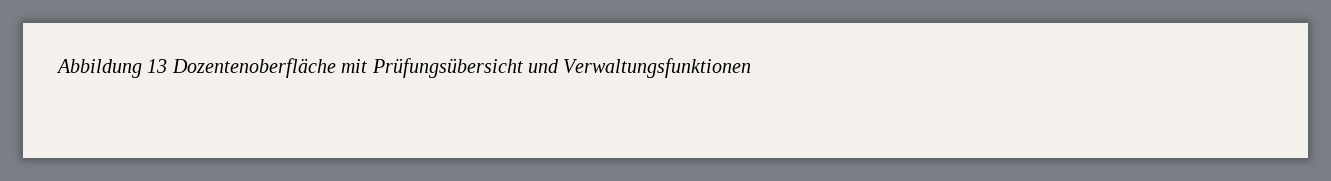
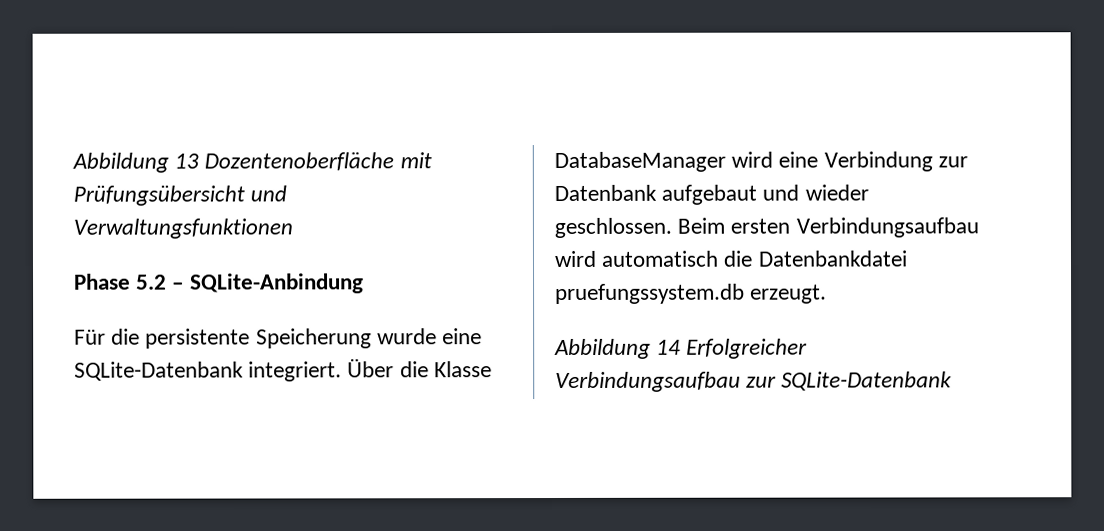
(752, 68) none -> [74,273,364,294] [74,328,483,349] [74,358,492,382] [554,151,968,172] [554,184,869,205] [554,217,979,238] [554,250,908,267] [555,283,828,304] [554,338,809,359] [555,371,953,392] // Phase 5.2 – SQLite-Anbindung // Für die persistente Speicherung wurde eine SQLite-Datenbank integriert. Über die Klasse DatabaseManager wird eine Verbindung zur Datenbank aufgebaut und wieder geschlossen. Beim ersten Verbindungsaufbau wird automatisch die Datenbankdatei pruefungssystem.db erzeugt. // Abbildung 14 Erfolgreicher Verbindungsaufbau zur SQLite-Datenbank

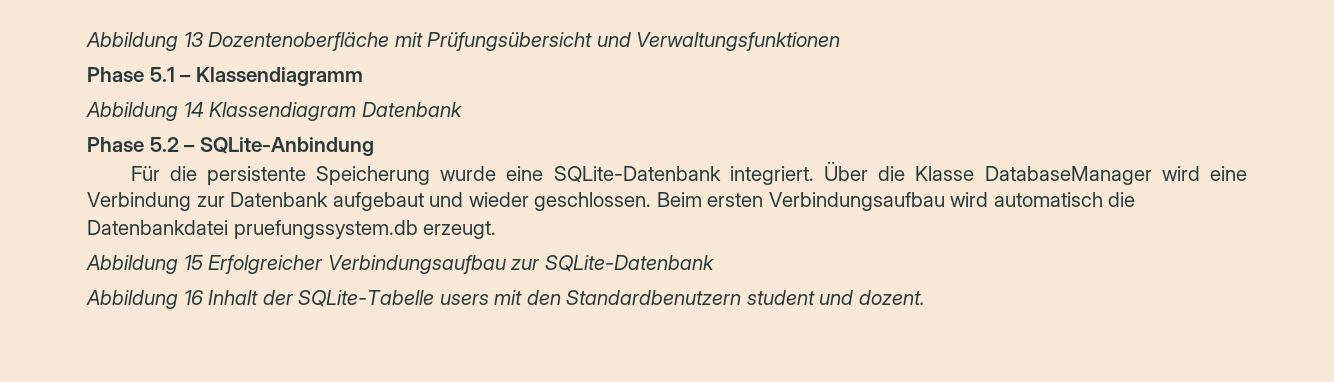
(293, 228) none -> [87,67,363,86] [86,102,462,121] // Phase 5.1 – Klassendiagramm // Abbildung 14 Klassendiagram Datenbank
[656,339,682,355] 14 -> [183,255,203,270] 15
(953, 381) none -> [86,290,925,309] // Abbildung 16 Inhalt der SQLite-Tabelle users mit den Standardbenutzern student und dozent.

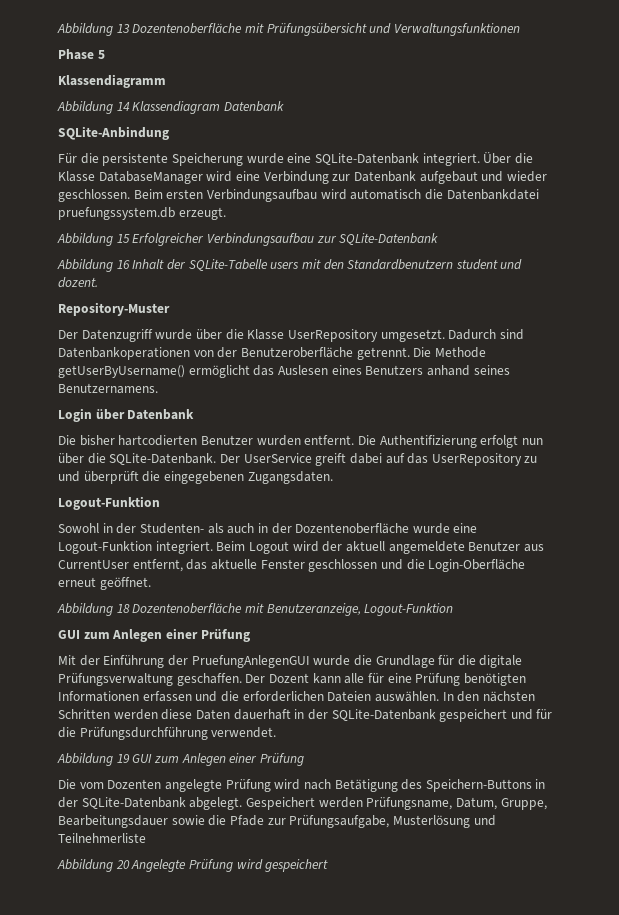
[149,67,192,82] 5.1 – -> [97,50,105,59] 5 //
[87,137,196,152] Phase 5.2 – -> (284, 106) none
(925, 297) none -> [58,302,170,316] [58,329,524,342] [58,347,486,360] [58,365,510,378] [58,383,158,394] [58,408,195,422] [58,435,543,448] [58,453,538,466] [58,471,333,484] [58,496,160,510] [58,523,478,534] [58,541,544,554] [58,559,526,572] [58,577,151,590] [57,603,454,616] [58,628,250,642] [58,655,523,668] [58,673,526,686] [58,691,535,702] [58,709,553,722] [58,727,277,740] [57,753,304,766] [58,779,546,792] [58,797,547,810] [58,815,496,828] [58,833,146,843] [57,859,329,872] // Repository-Muster // Der Datenzugriff wurde über die Klasse UserRepository umgesetzt. Dadurch sind Datenbankoperationen von der Benutzeroberfläche getrennt. Die Methode getUserByUsername() ermöglicht das Auslesen eines Benutzers anhand seines Benutzernamens. // Login über Datenbank // Die bisher hartcodierten Benutzer wurden entfernt. Die Authentifizierung erfolgt nun über die SQLite-Datenbank. Der UserService greift dabei auf das UserRepository zu und überprüft die eingegebenen Zugangsdaten. // Logout-Funktion // Sowohl in der Studenten- als auch in der Dozentenoberfläche wurde eine Logout-Funktion integriert. Beim Logout wird der aktuell angemeldete Benutzer aus CurrentUser entfernt, das aktuelle Fenster geschlossen und die Login-Oberfläche erneut geöffnet. // Abbildung 18 Dozentenoberfläche mit Benutzeranzeige, Logout-Funktion // GUI zum Anlegen einer Prüfung // Mit der Einführung der PruefungAnlegenGUI wurde die Grundlage für die digitale Prüfungsverwaltung geschaffen. Der Dozent kann alle für eine Prüfung benötigten Informationen erfassen und die erforderlichen Dateien auswählen. In den nächsten Schritten werden diese Daten dauerhaft in der SQLite-Datenbank gespeichert und für die Prüfungsdurchführung verwendet. // Abbildung 19 GUI zum Anlegen einer Prüfung // Die vom Dozenten angelegte Prüfung wird nach Betätigung des Speichern-Buttons in der SQLite-Datenbank abgelegt. Gespeichert werden Prüfungsname, Datum, Gruppe, Bearbeitungsdauer sowie die Pfade zur Prüfungsaufgabe, Musterlösung und Teilnehmerliste // Abbildung 20 Angelegte Prüfung wird gespeichert

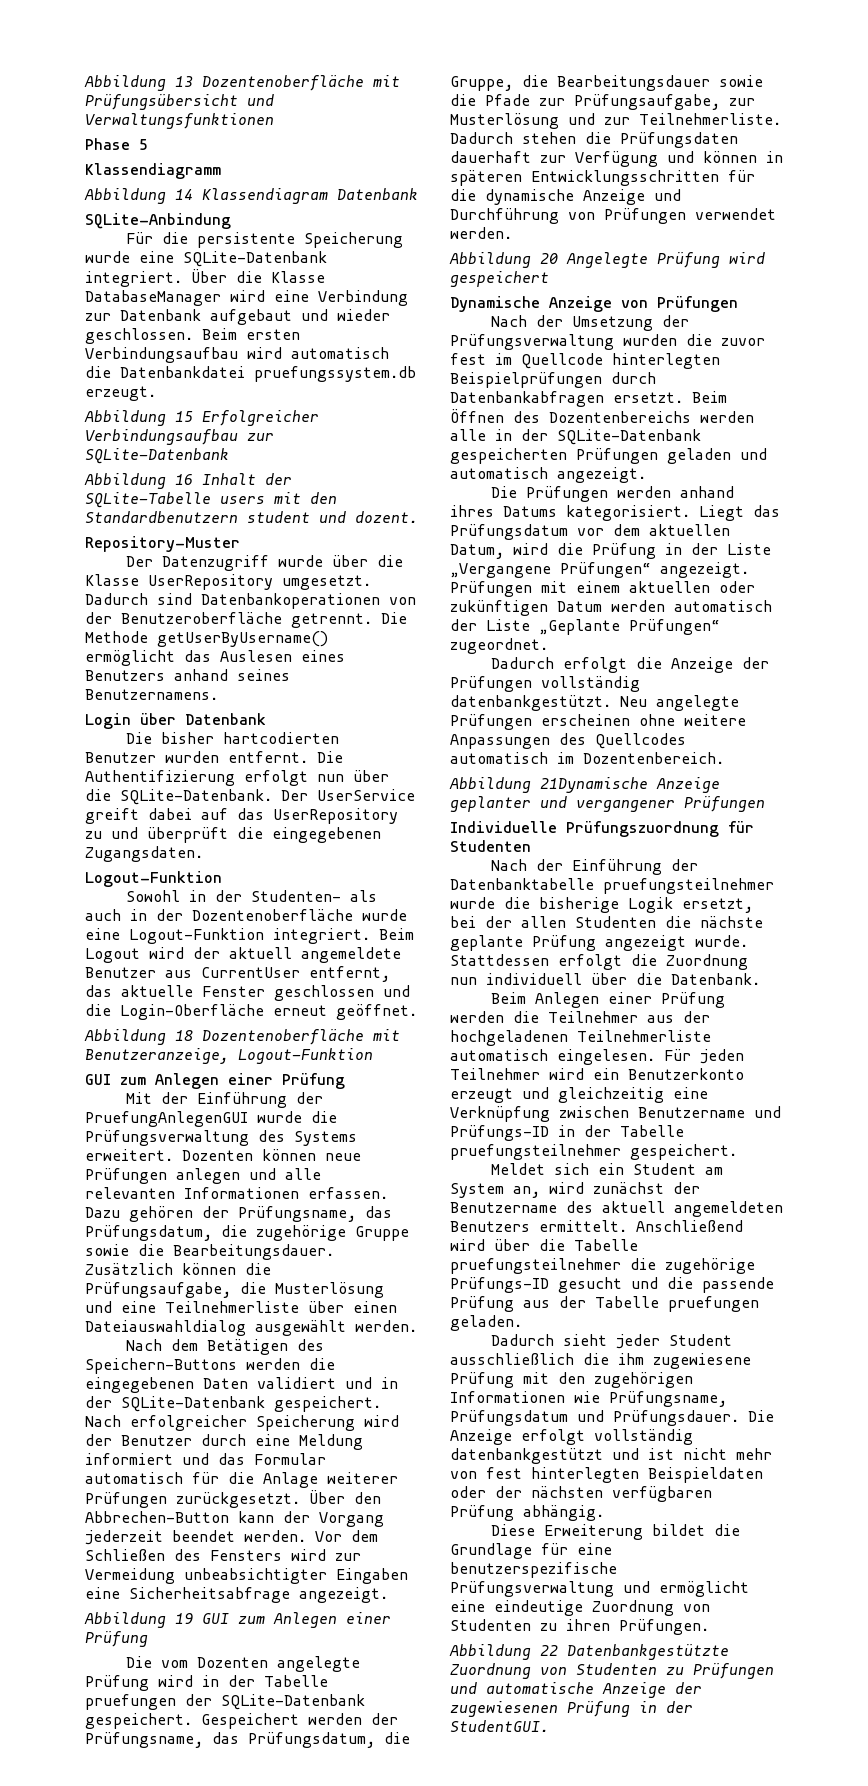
[375,655,523,668] [58,673,526,686] [58,691,535,702] [58,709,553,722] [58,727,277,740] Grundlage für die digitale Prüfungsverwaltung geschaffen. Der Dozent kann alle für eine Prüfung benötigten Informationen erfassen und die erforderlichen Dateien auswählen. In den nächsten Schritten werden diese Daten dauerhaft in der SQLite-Datenbank gespeichert und für die Prüfungsdurchführung verwendet. -> [85,1130,357,1146] [85,1149,361,1161] [85,1168,321,1184] [85,1187,388,1199] [85,1206,392,1222] [85,1225,409,1241] [85,1244,334,1260] [85,1263,271,1275] [85,1282,384,1298] [85,1301,397,1313] [85,1320,417,1336] [125,1339,324,1355] [85,1358,335,1374] [85,1377,398,1393] [85,1396,381,1412] [85,1415,399,1431] [85,1434,363,1450] [85,1453,326,1465] [85,1472,398,1488] [85,1490,381,1508] [85,1511,384,1527] [85,1530,378,1545] [85,1549,361,1561] [85,1568,408,1584] [85,1587,388,1603] Prüfungsverwaltung des Systems erweitert. Dozenten können neue Prüfungen anlegen und alle relevanten Informationen erfassen. Dazu gehören der Prüfungsname, das Prüfungsdatum, die zugehörige Gruppe sowie die Bearbeitungsdauer. Zusätzlich können die Prüfungsaufgabe, die Musterlösung und eine Teilnehmerliste über einen Dateiauswahldialog ausgewählt werden. // Nach dem Betätigen des Speichern-Buttons werden die eingegebenen Daten validiert und in der SQLite-Datenbank gespeichert. Nach erfolgreicher Speicherung wird der Benutzer durch eine Meldung informiert und das Formular automatisch für die Anlage weiterer Prüfungen zurückgesetzt. Über den Abbrechen-Button kann der Vorgang jederzeit beendet werden. Vor dem Schließen des Fensters wird zur Vermeidung unbeabsichtigter Eingaben eine Sicherheitsabfrage angezeigt.
[303,779,546,792] [58,797,547,810] nach Betätigung des Speichern-Buttons in der SQLite-Datenbank abgelegt. Gespeichert werden Prüfungsname, Datum, Gruppe, -> [202,1675,328,1687] [85,1694,365,1710] [85,1713,398,1729] [85,1732,410,1748] [450,75,548,91] in der Tabelle pruefungen der SQLite-Datenbank gespeichert. Gespeichert werden der Prüfungsname, das Prüfungsdatum, die Gruppe, die
[392,815,496,828] [58,833,146,843] Musterlösung und Teilnehmerliste -> [729,98,755,106] [450,113,781,129] [450,132,738,148] [450,151,783,167] [450,170,755,186] [450,189,681,205] [450,208,776,224] [450,227,512,239] zur Musterlösung und zur Teilnehmerliste. Dadurch stehen die Prüfungsdaten dauerhaft zur Verfügung und können in späteren Entwicklungsschritten für die dynamische Anzeige und Durchführung von Prüfungen verwendet werden.
(329, 865) none -> [450,296,738,312] [490,315,689,331] [450,334,765,350] [450,353,720,369] [450,372,656,388] [450,391,727,407] [450,409,754,423] [450,429,701,445] [450,448,767,464] [450,467,646,483] [490,486,734,502] [450,505,780,521] [450,524,730,540] [450,543,771,559] [450,562,749,578] [450,581,755,597] [450,600,772,616] [450,619,720,635] [450,638,548,654] [490,657,769,673] [450,676,640,692] [450,695,739,711] [450,714,746,730] [450,733,686,749] [450,752,724,764] [449,777,720,793] [450,796,765,812] [450,821,754,837] [450,840,531,852] [490,859,698,875] [450,878,774,894] [450,897,753,913] [450,916,763,928] [450,935,748,951] [450,954,748,970] [450,973,760,985] [490,992,725,1008] [450,1011,710,1023] [450,1030,711,1046] [450,1049,744,1065] [450,1068,744,1080] [450,1087,708,1103] [450,1106,781,1122] [450,1125,684,1141] [450,1144,737,1160] [490,1163,723,1175] [450,1182,700,1198] [450,1201,783,1217] [450,1220,743,1232] [450,1239,638,1251] [450,1258,755,1274] [450,1277,774,1293] [450,1296,759,1312] [450,1315,522,1331] [490,1334,732,1349] [450,1353,751,1369] [450,1372,693,1388] [450,1391,727,1407] [450,1410,774,1426] [450,1429,693,1445] [450,1448,772,1464] [450,1467,763,1483] [450,1486,712,1502] [450,1505,604,1521] [490,1524,740,1540] [450,1543,612,1559] [450,1562,617,1578] [450,1581,749,1597] [450,1600,710,1616] [450,1619,709,1635] [449,1644,729,1660] [450,1663,774,1679] [450,1682,702,1698] [450,1701,693,1717] [450,1720,549,1732] // Dynamische Anzeige von Prüfungen // Nach der Umsetzung der Prüfungsverwaltung wurden die zuvor fest im Quellcode hinterlegten Beispielprüfungen durch Datenbankabfragen ersetzt. Beim Öffnen des Dozentenbereichs werden alle in der SQLite-Datenbank gespeicherten Prüfungen geladen und automatisch angezeigt. // Die Prüfungen werden anhand ihres Datums kategorisiert. Liegt das Prüfungsdatum vor dem aktuellen Datum, wird die Prüfung in der Liste „Vergangene Prüfungen“ angezeigt. Prüfungen mit einem aktuellen oder zukünftigen Datum werden automatisch der Liste „Geplante Prüfungen“ zugeordnet. // Dadurch erfolgt die Anzeige der Prüfungen vollständig datenbankgestützt. Neu angelegte Prüfungen erscheinen ohne weitere Anpassungen des Quellcodes automatisch im Dozentenbereich. // Abbildung 21Dynamische Anzeige geplanter und vergangener Prüfungen // Individuelle Prüfungszuordnung für Studenten // Nach der Einführung der Datenbanktabelle pruefungsteilnehmer wurde die bisherige Logik ersetzt, bei der allen Studenten die nächste geplante Prüfung angezeigt wurde. Stattdessen erfolgt die Zuordnung nun individuell über die Datenbank. // Beim Anlegen einer Prüfung werden die Teilnehmer aus der hochgeladenen Teilnehmerliste automatisch eingelesen. Für jeden Teilnehmer wird ein Benutzerkonto erzeugt und gleichzeitig eine Verknüpfung zwischen Benutzername und Prüfungs-ID in der Tabelle pruefungsteilnehmer gespeichert. // Meldet sich ein Student am System an, wird zunächst der Benutzername des aktuell angemeldeten Benutzers ermittelt. Anschließend wird über die Tabelle pruefungsteilnehmer die zugehörige Prüfungs-ID gesucht und die passende Prüfung aus der Tabelle pruefungen geladen. // Dadurch sieht jeder Student ausschließlich die ihm zugewiesene Prüfung mit den zugehörigen Informationen wie Prüfungsname, Prüfungsdatum und Prüfungsdauer. Die Anzeige erfolgt vollständig datenbankgestützt und ist nicht mehr von fest hinterlegten Beispieldaten oder der nächsten verfügbaren Prüfung abhängig. // Diese Erweiterung bildet die Grundlage für eine benutzerspezifische Prüfungsverwaltung und ermöglicht eine eindeutige Zuordnung von Studenten zu ihren Prüfungen. // Abbildung 22 Datenbankgestützte Zuordnung von Studenten zu Prüfungen und automatische Anzeige der zugewiesenen Prüfung in der StudentGUI.

